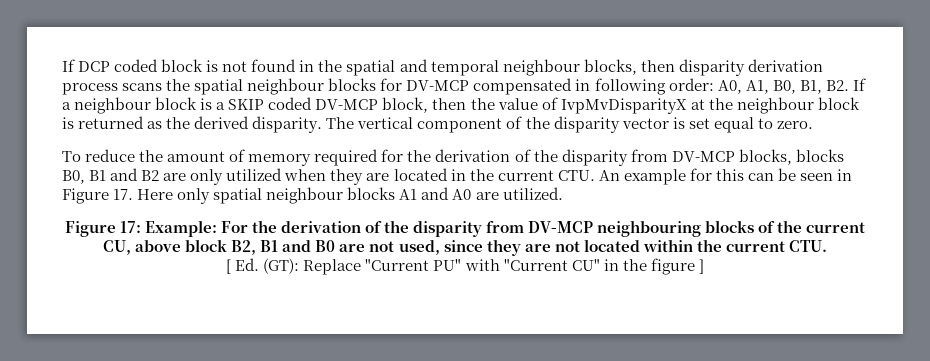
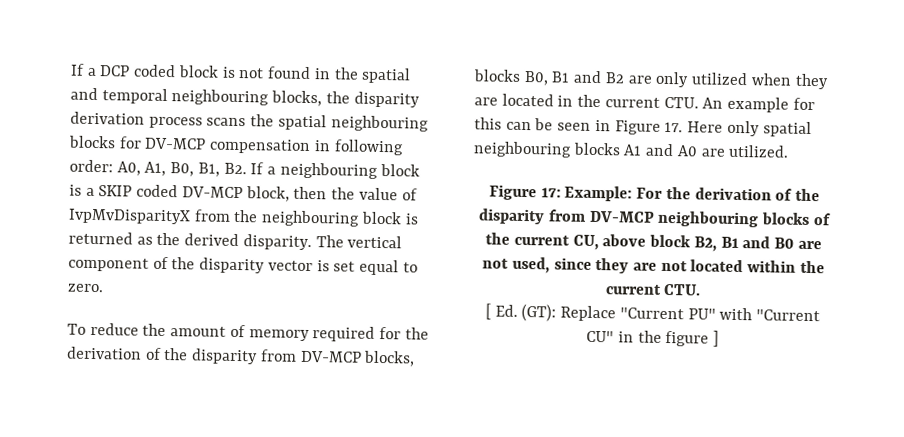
[62,59,75,72] If -> [70,63,97,77] If a
[502,59,675,76] neighbour blocks, then -> [171,89,350,107] neighbouring blocks, the
[247,78,325,95] neighbour -> [330,115,429,132] neighbouring
[473,78,573,95] compensated -> [209,138,312,155] compensation
[74,97,152,114] neighbour -> [279,162,378,179] neighbouring
[690,97,814,114] at the neighbour -> [193,209,361,227] from the neighbouring
[266,187,344,204] neighbour -> [473,141,572,158] neighbouring

